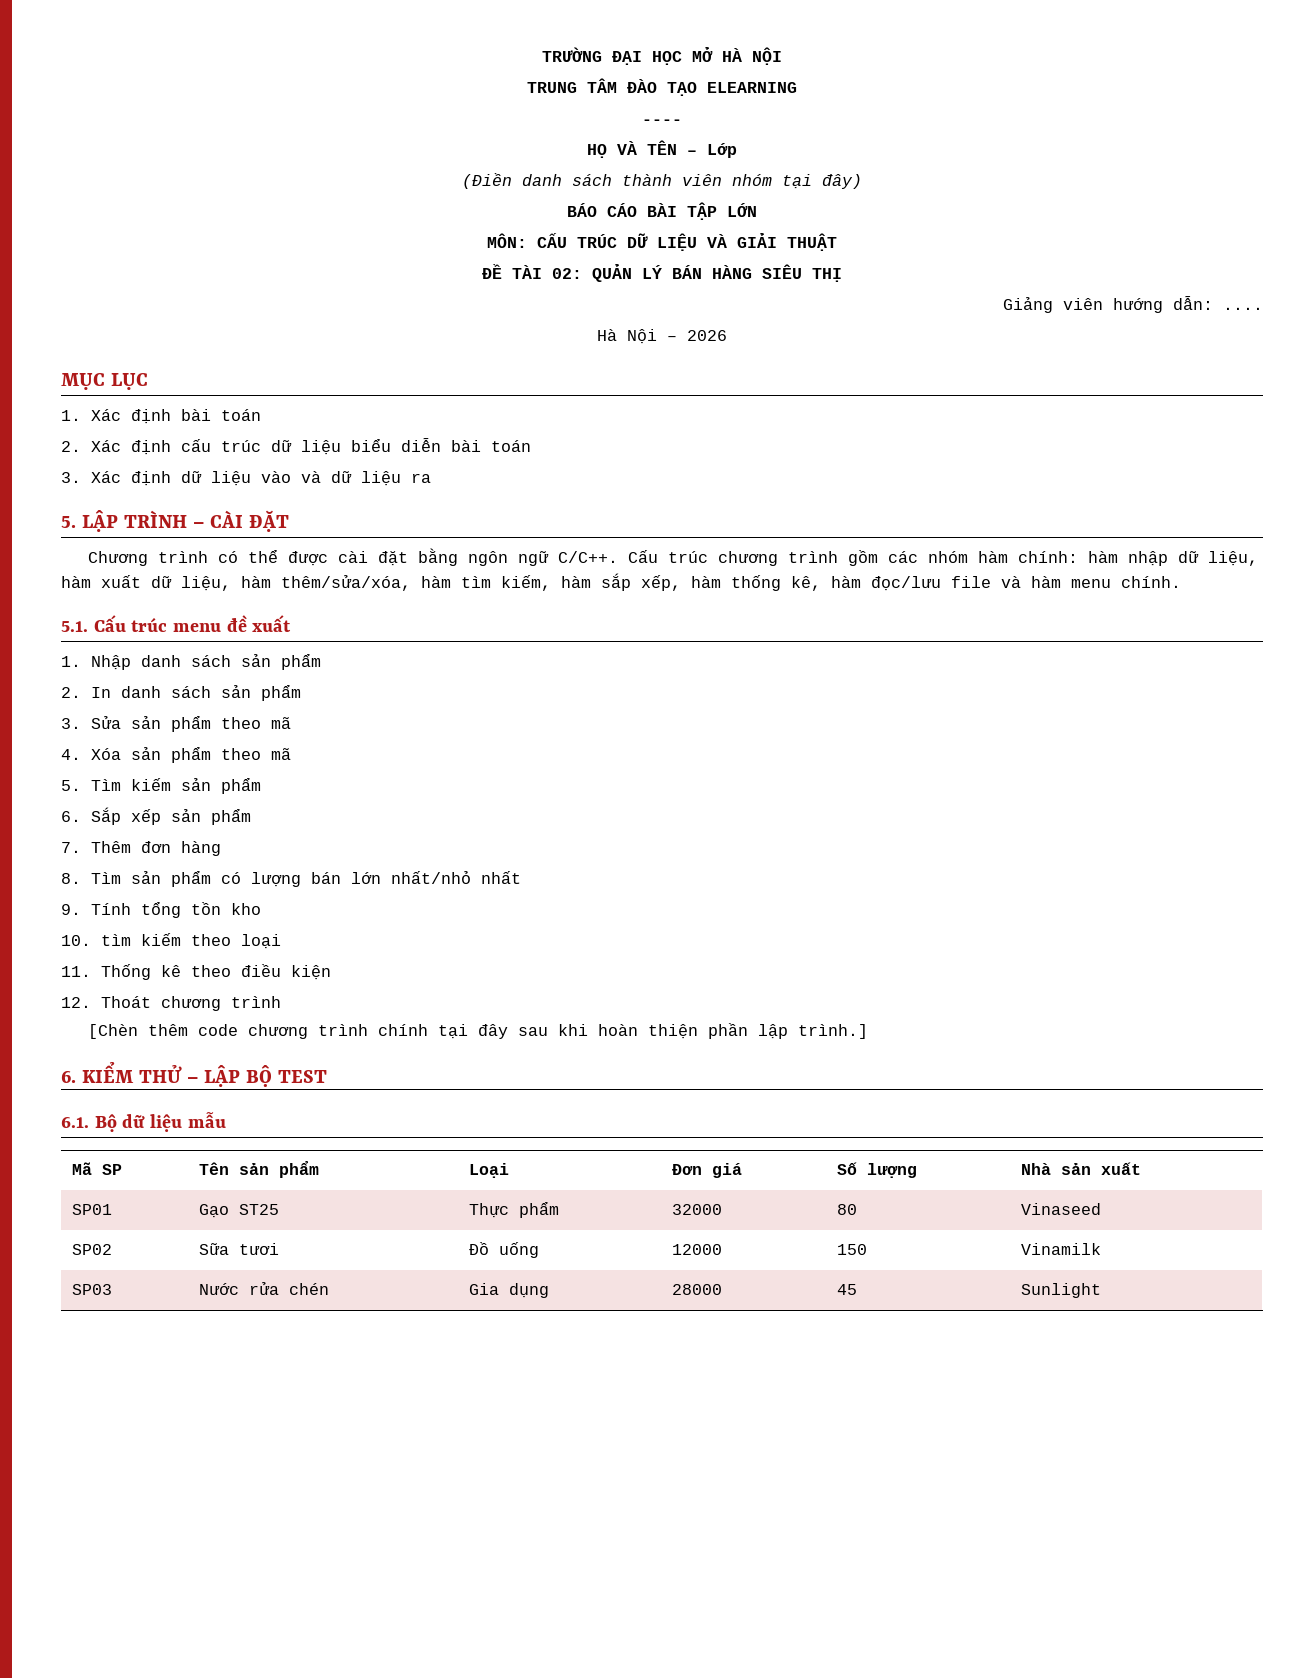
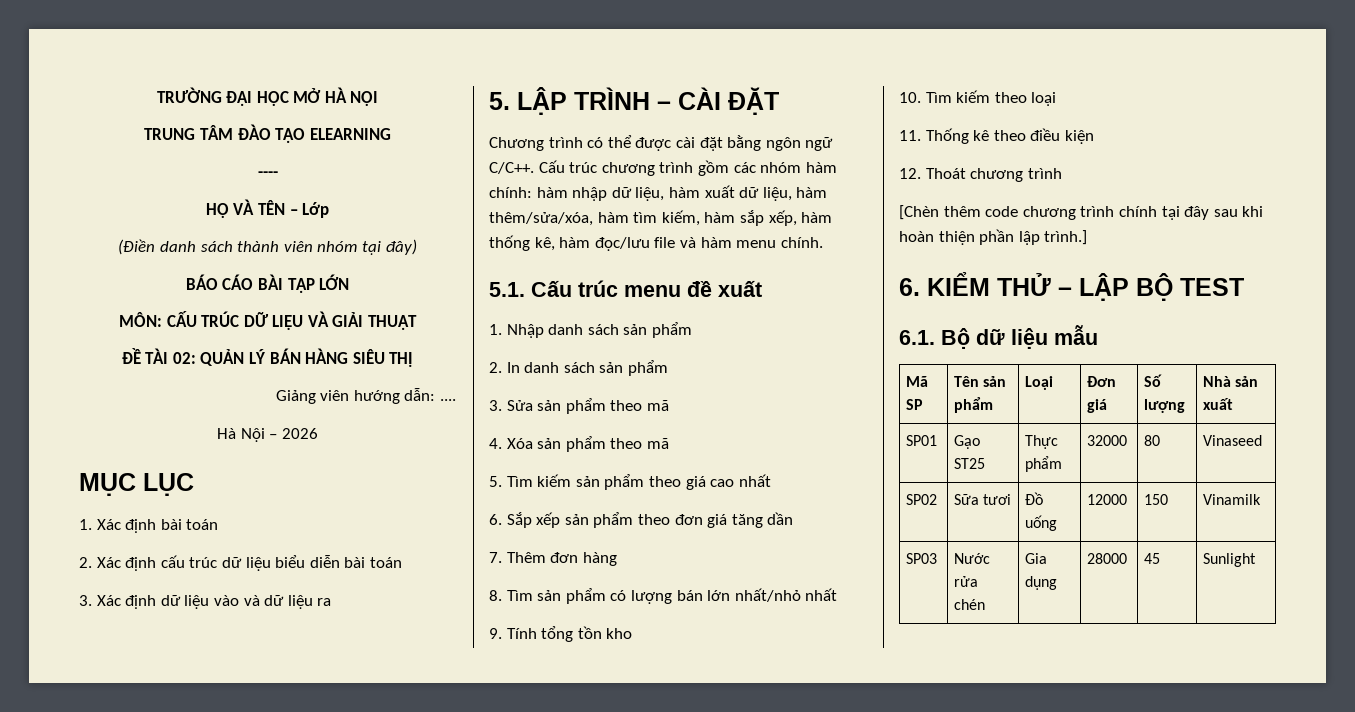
(261, 786) none -> [648,474,771,490] theo giá cao nhất
(251, 817) none -> [637,512,794,528] theo đơn giá tăng dần
[101,934,131,946] tìm -> [925,92,952,103] Tìm

